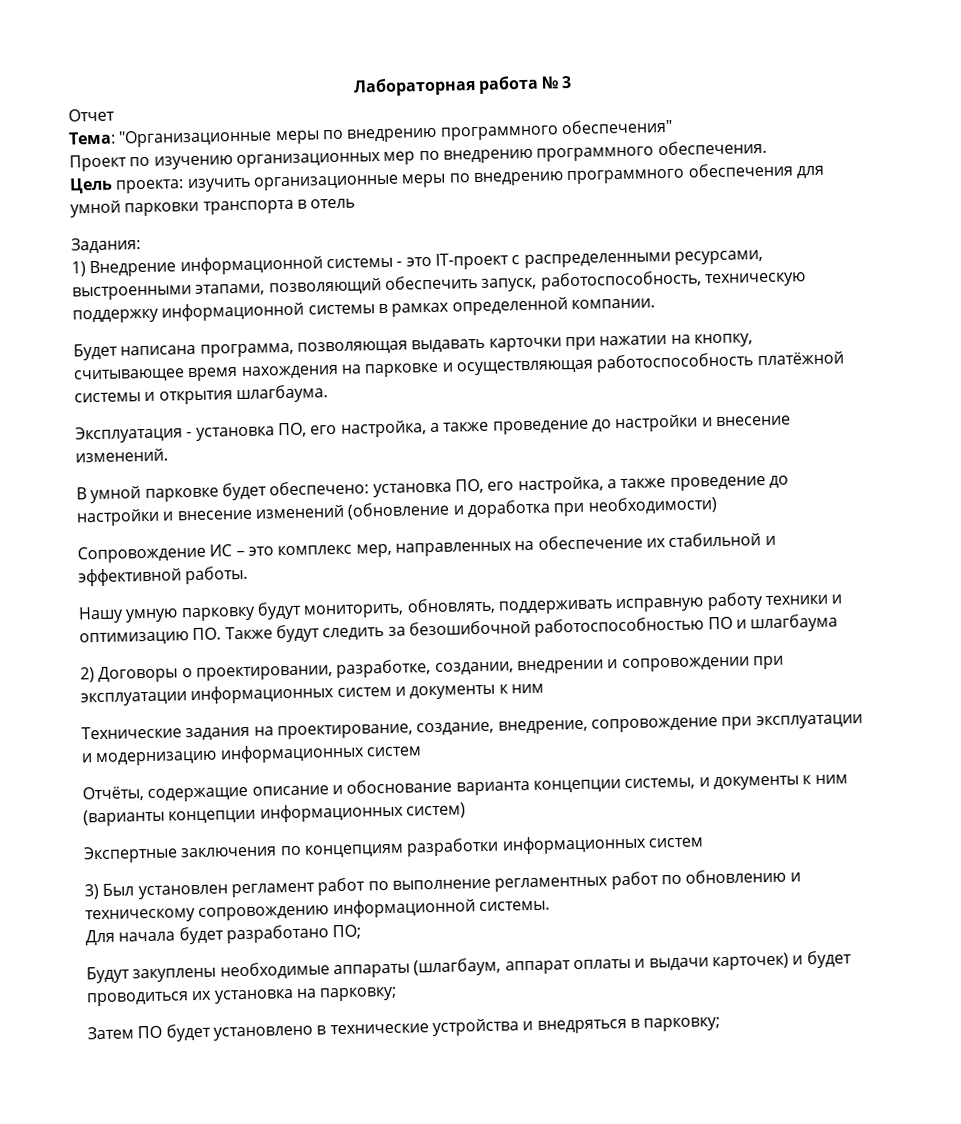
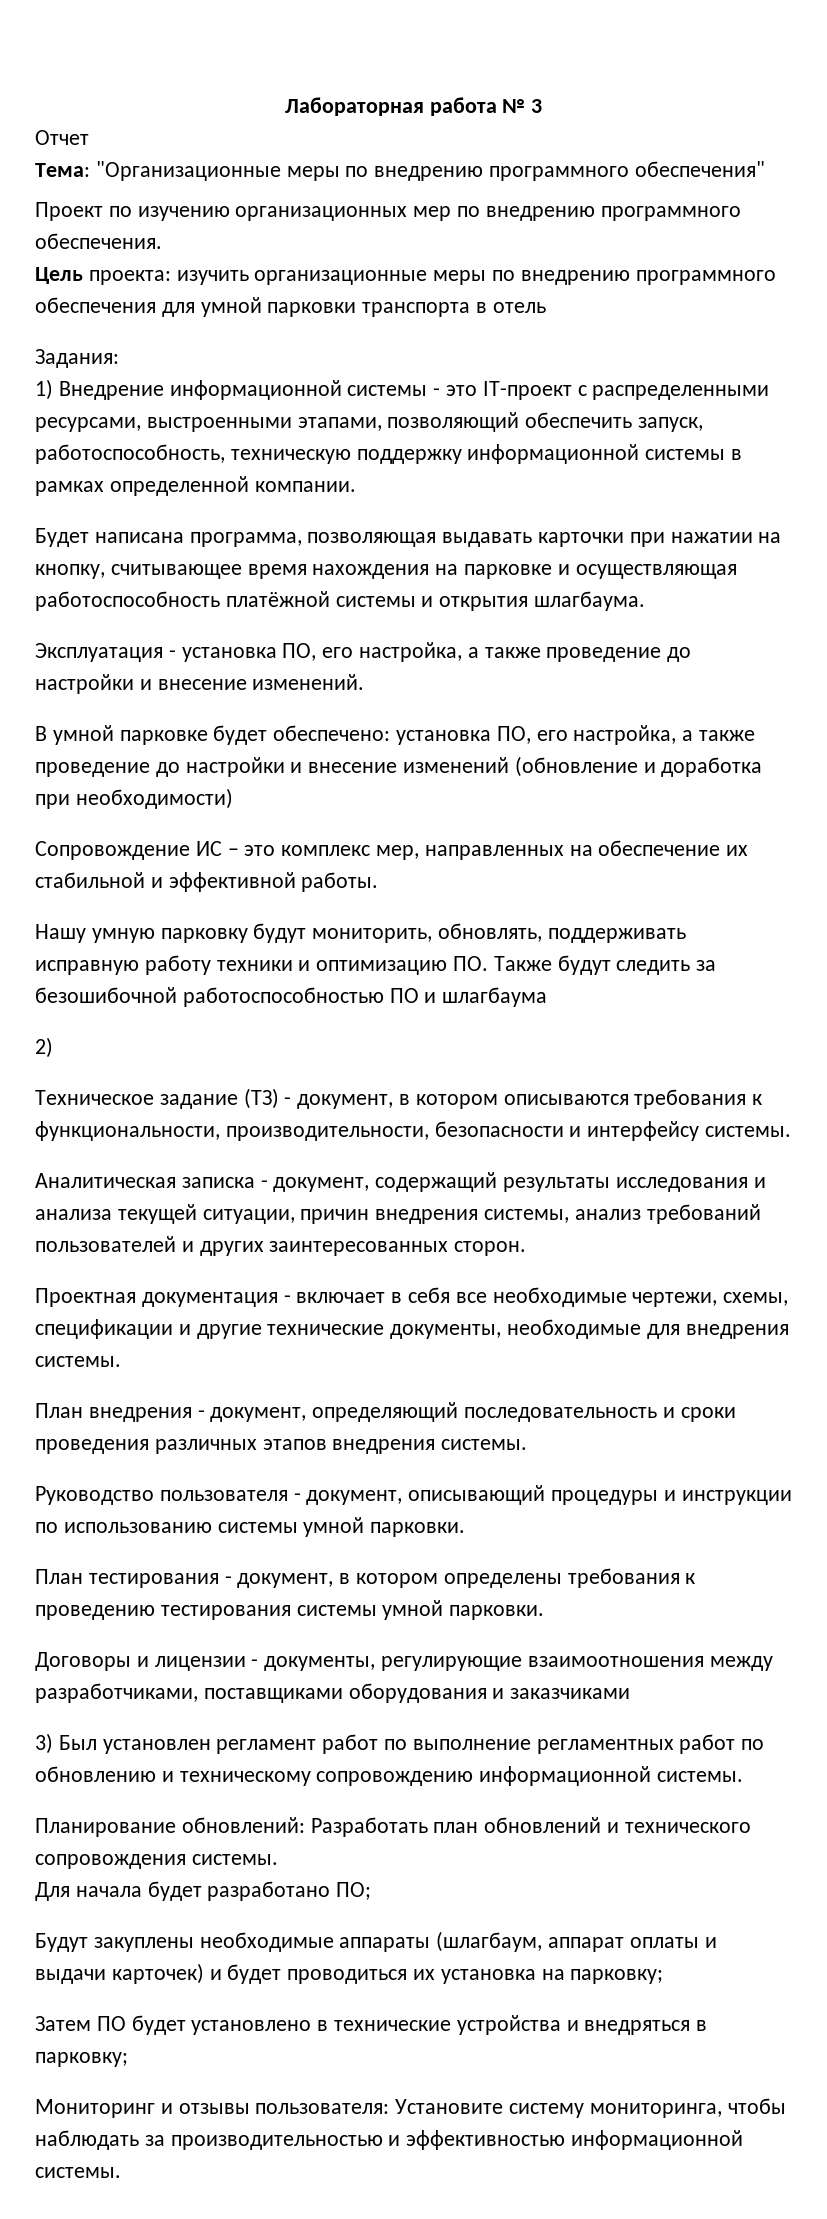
[98,655,784,684] [80,683,544,707] [81,714,863,741] [81,743,422,767] [82,774,848,803] [83,802,466,827] [83,834,704,864] Договоры о проектировании, разработке, создании, внедрении и сопровождении при эксплуатации информационных систем и документы к ним // Технические задания на проектирование, создание, внедрение, сопровождение при эксплуатации и модернизацию информационных систем // Отчёты, содержащие описание и обоснование варианта концепции системы, и документы к ним (варианты концепции информационных систем) // Экспертные заключения по концепциям разработки информационных систем -> [35,1088,763,1109] [35,1121,792,1141] [35,1172,766,1192] [35,1204,761,1224] [35,1236,527,1256] [35,1287,789,1307] [35,1319,789,1339] [35,1356,121,1367] [35,1402,736,1422] [35,1439,528,1454] [35,1485,792,1505] [35,1517,466,1537] [35,1568,696,1588] [35,1600,545,1620] [35,1652,773,1671] [35,1683,631,1703] // Техническое задание (ТЗ) - документ, в котором описываются требования к функциональности, производительности, безопасности и интерфейсу системы. // Аналитическая записка - документ, содержащий результаты исследования и анализа текущей ситуации, причин внедрения системы, анализ требований пользователей и других заинтересованных сторон. // Проектная документация - включает в себя все необходимые чертежи, схемы, спецификации и другие технические документы, необходимые для внедрения системы. // План внедрения - документ, определяющий последовательность и сроки проведения различных этапов внедрения системы. // Руководство пользователя - документ, описывающий процедуры и инструкции по использованию системы умной парковки. // План тестирования - документ, в котором определены требования к проведению тестирования системы умной парковки. // Договоры и лицензии - документы, регулирующие взаимоотношения между разработчиками, поставщиками оборудования и заказчиками
(550, 906) none -> [35,1817,751,1837] [35,1854,278,1869] // Планирование обновлений: Разработать план обновлений и технического сопровождения системы.
(721, 1024) none -> [35,2098,786,2118] [35,2130,744,2150] [35,2167,121,2178] // Мониторинг и отзывы пользователя: Установите систему мониторинга, чтобы наблюдать за производительностью и эффективностью информационной системы.

